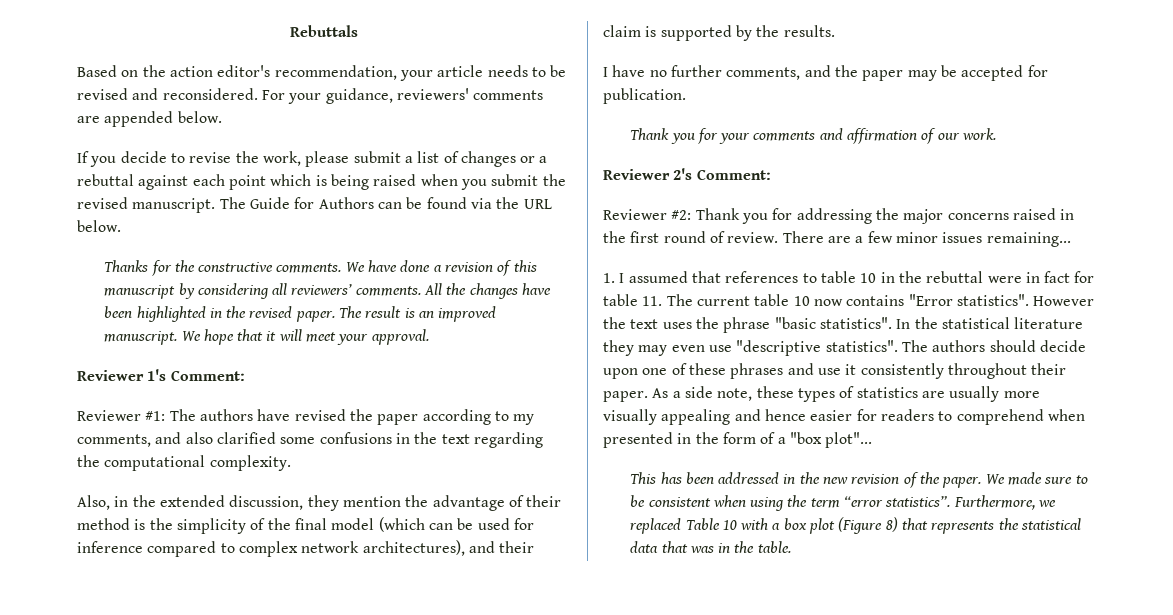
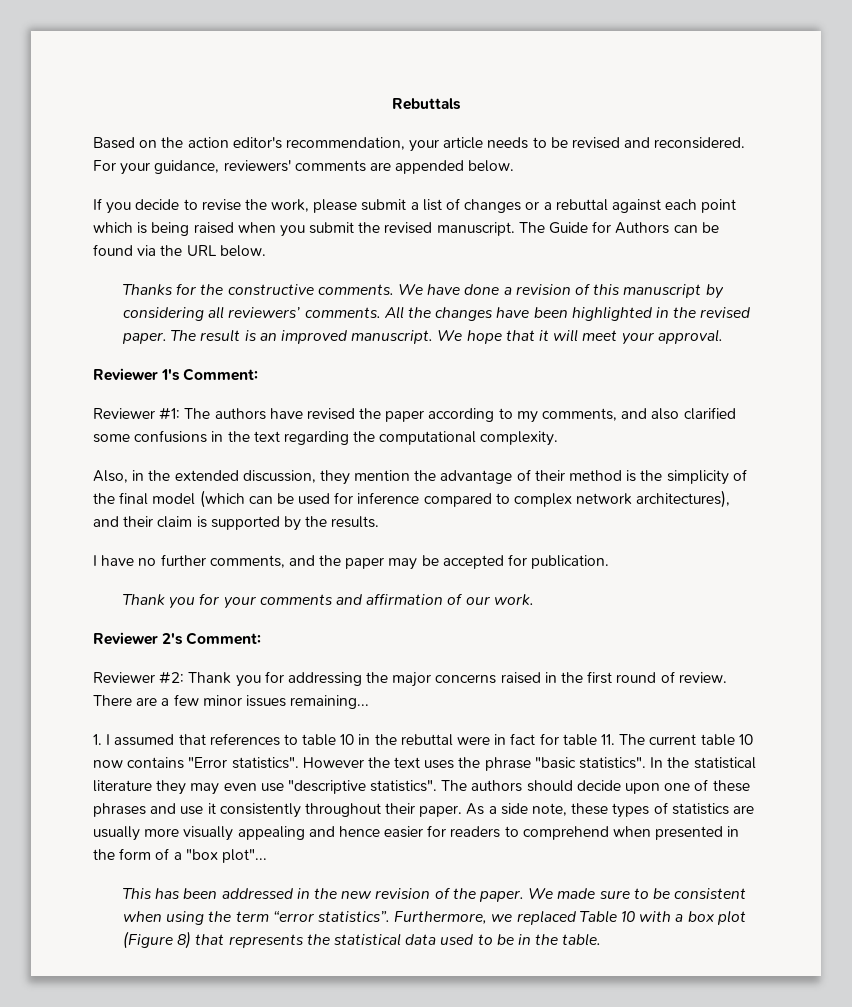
[661,541,714,553] that was -> [440,934,514,945] used to be

